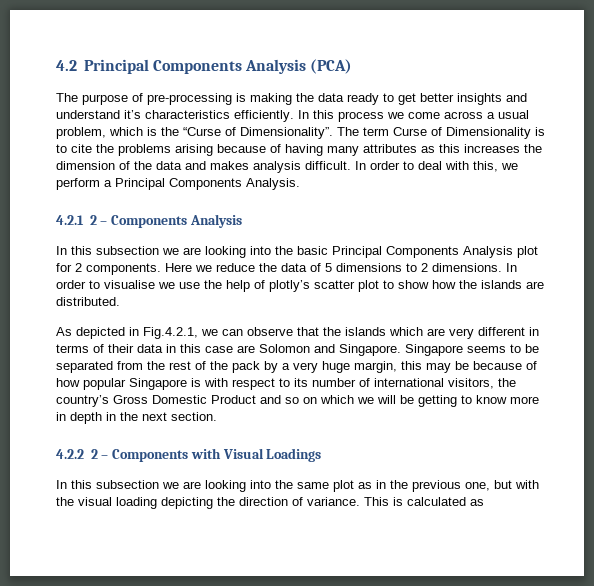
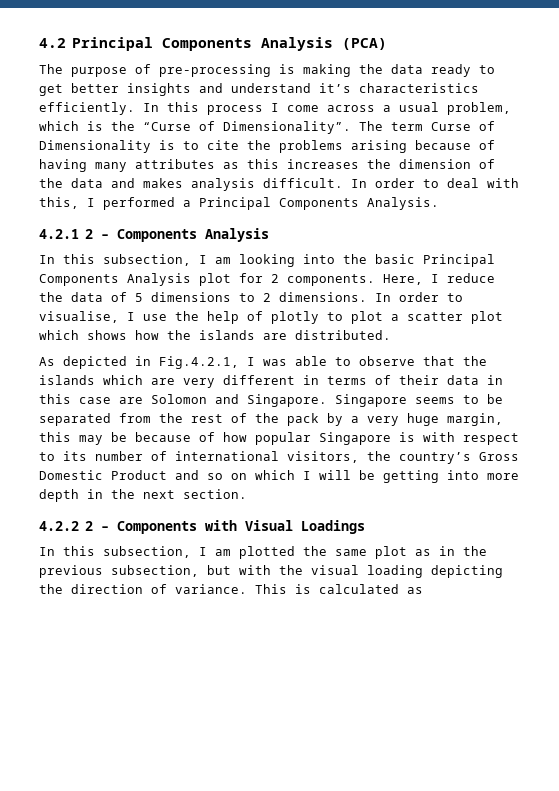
[387,112,404,119] we -> [271,103,279,112] I
[501,163,518,170] [56,178,100,190] we perform -> [87,197,175,210] I performed
[96,246,201,255] subsection we are -> [103,254,231,266] subsection, I am
[165,263,212,272] Here we -> [383,274,439,285] Here, I
[104,280,175,289] visualise we -> [39,311,135,323] visualise, I
[269,280,429,292] plotly’s scatter plot to show -> [271,311,503,324] [39,330,127,340] plotly to plot a scatter plot which shows
[201,329,243,336] we can -> [247,356,351,366] I was able to
[357,397,374,404] we -> [303,471,311,480] I
[461,395,539,404] [56,412,66,421] to know more in -> [447,470,519,480] into more
[96,480,271,492] subsection we are looking into -> [103,546,295,559] subsection, I am plotted
[465,482,490,491] one, -> [111,565,199,577] subsection,

